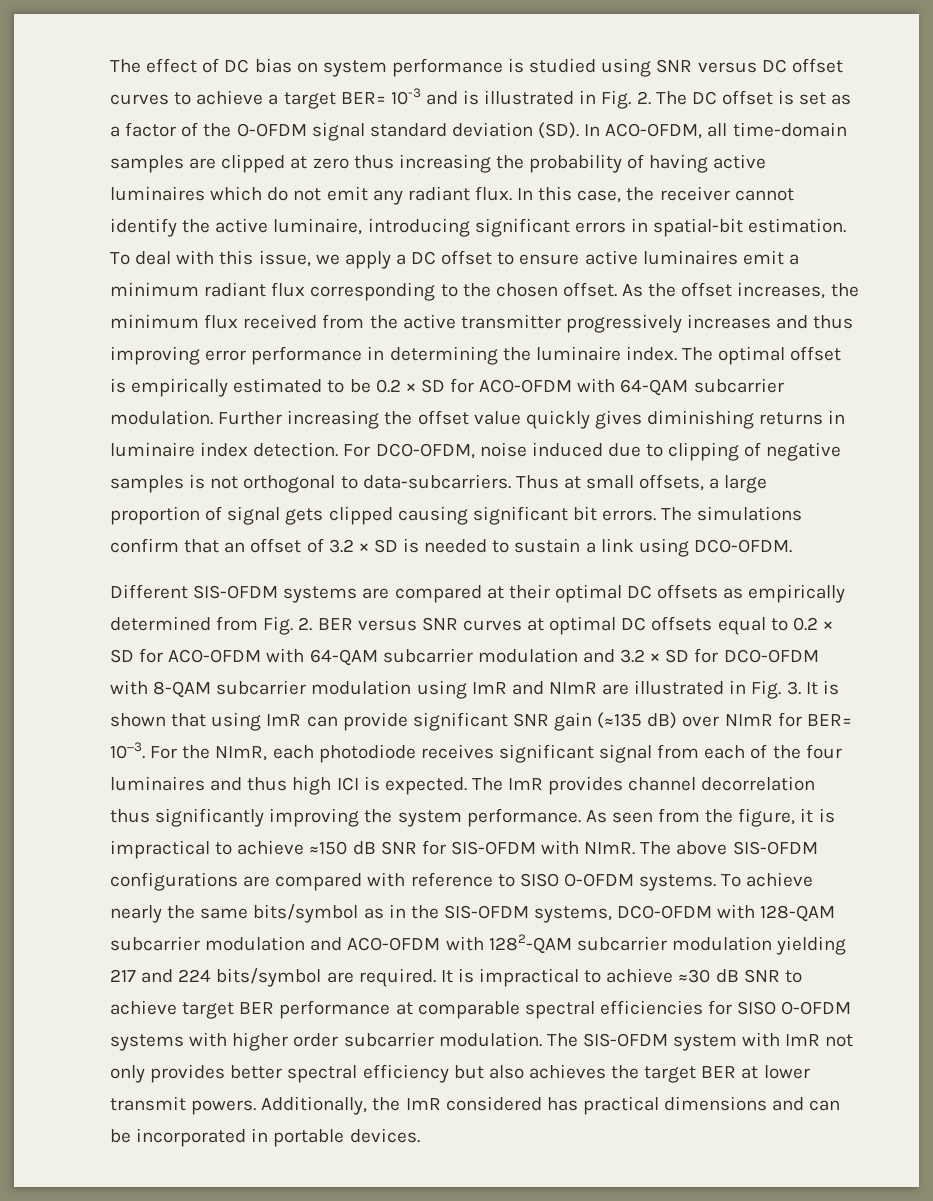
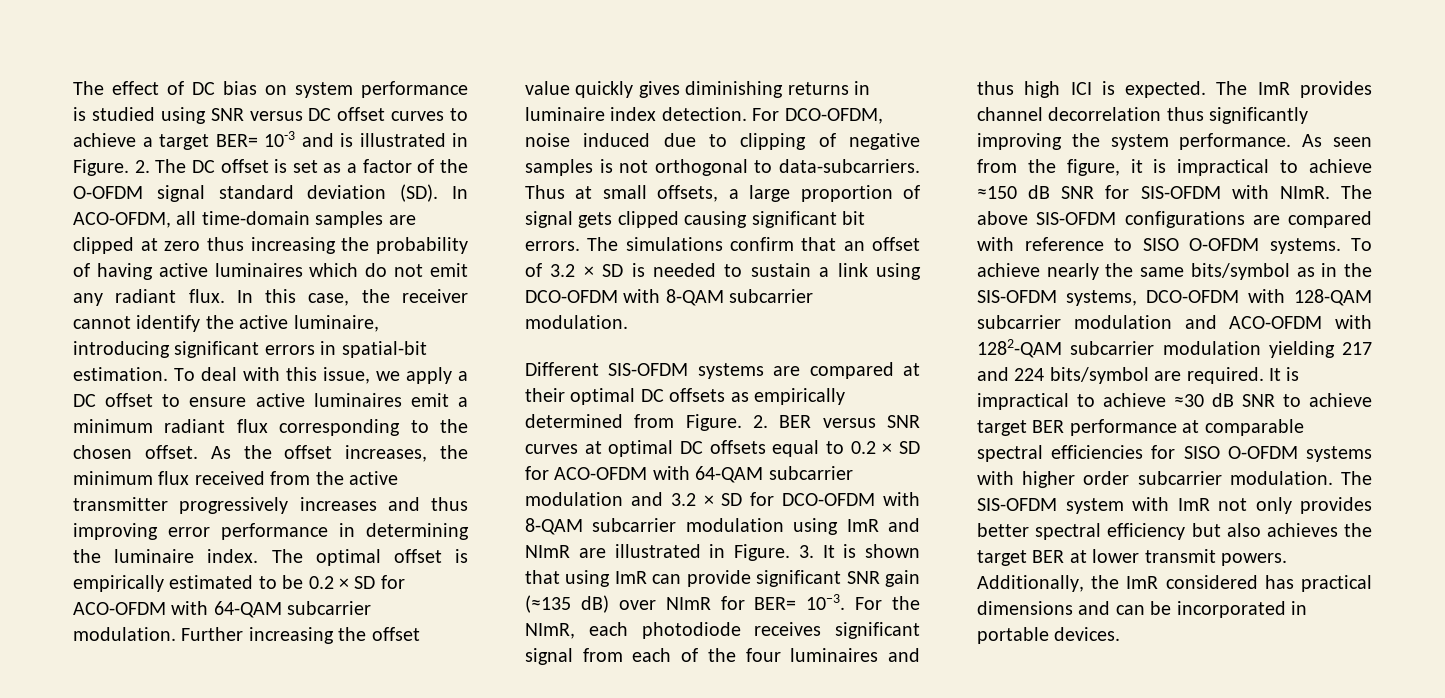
[601,90,632,109] Fig. -> [73,159,129,176] Figure.
[693,539,792,553] DCO-OFDM. -> [525,289,814,306] [525,315,628,329] DCO-OFDM with 8-QAM subcarrier modulation.
[263,616,294,635] Fig. -> [685,414,742,431] Figure.
[751,680,782,699] Fig. -> [734,544,790,561] Figure.

